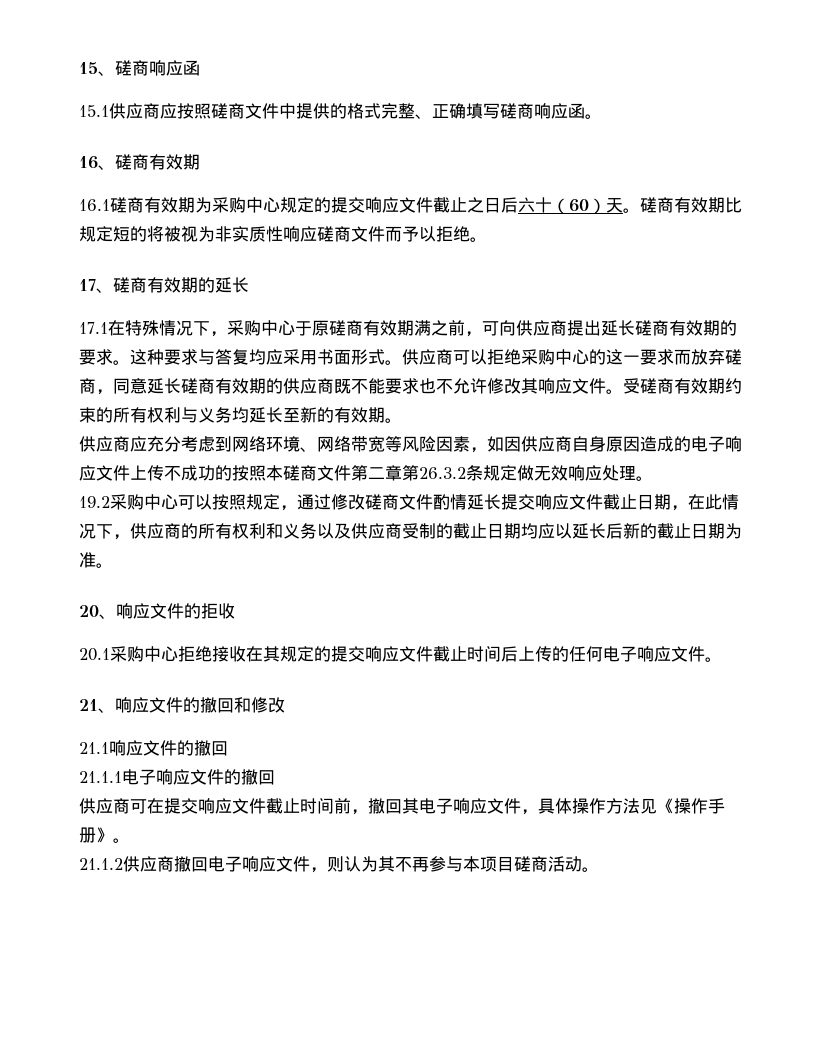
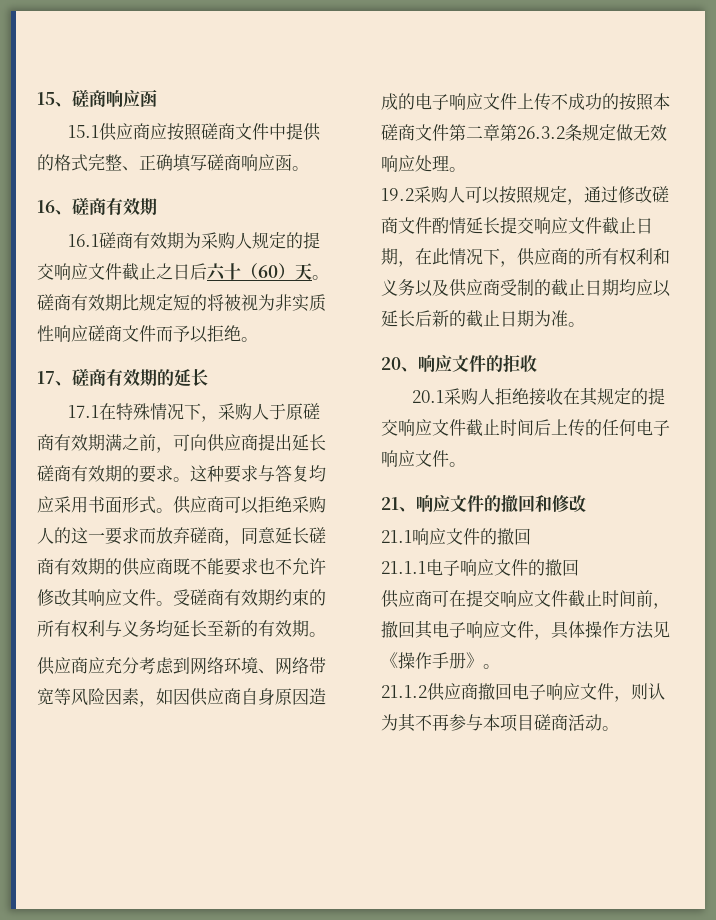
[246,197,280,213] 中心 -> [234,232,252,249] 人
[261,320,295,336] 中心 -> [251,403,269,420] 人
[555,349,589,365] 中心 -> [37,527,54,544] 人
[144,494,178,510] 中心 -> [448,186,465,203] 人
[144,646,178,662] 中心 -> [477,388,495,405] 人

